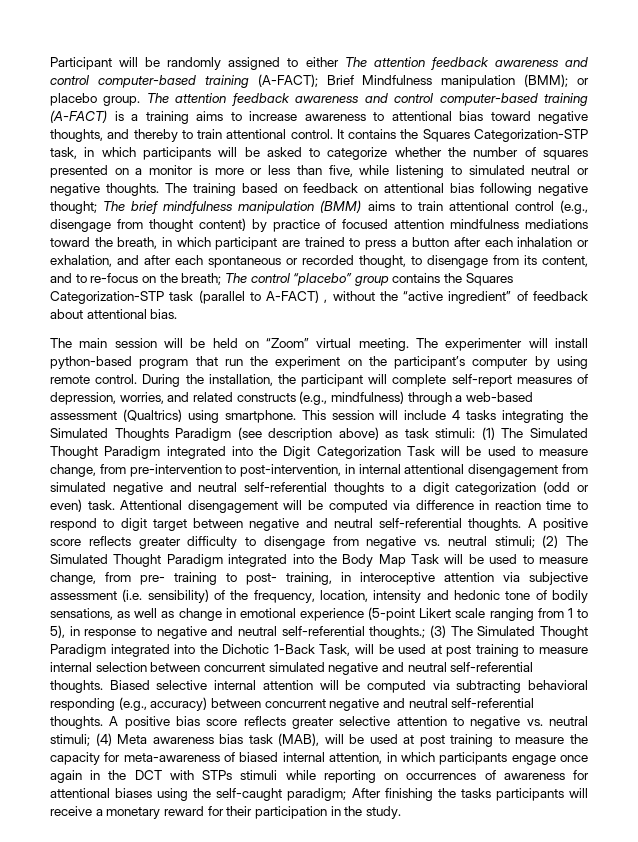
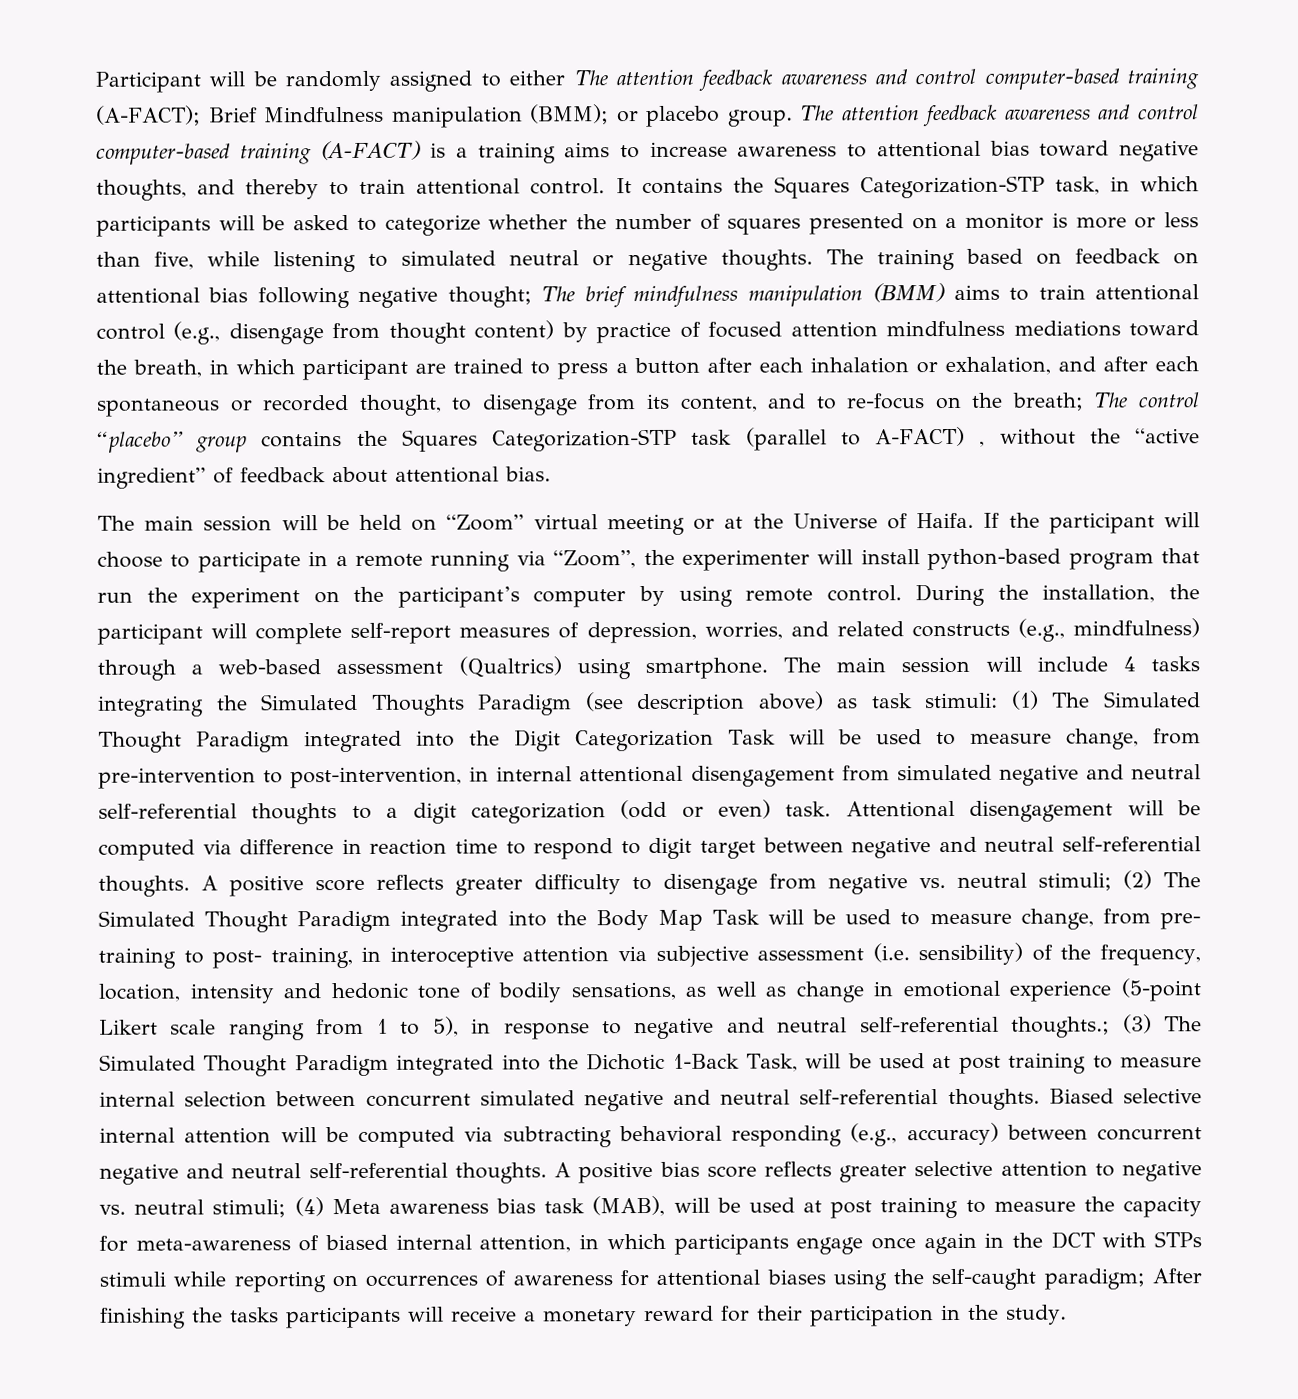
[358,338,439,351] meeting. The -> [606,512,1200,536] [97,549,675,573] meeting or at the Universe of Haifa. If the participant will choose to participate in a remote running via “Zoom”, the
[301,410,326,420] This -> [783,657,887,673] The main

